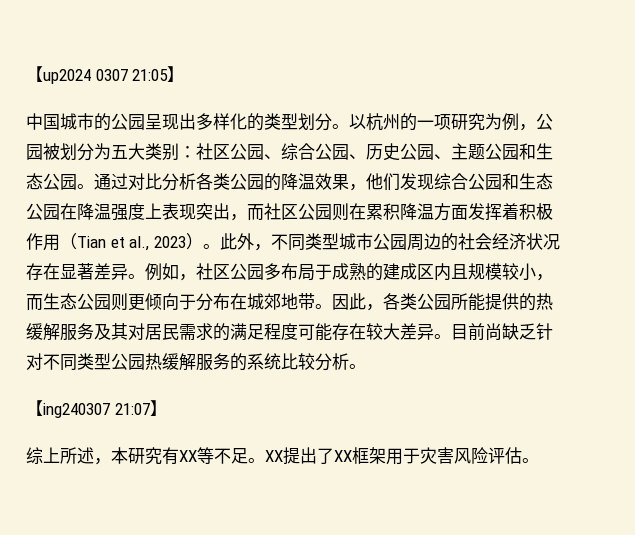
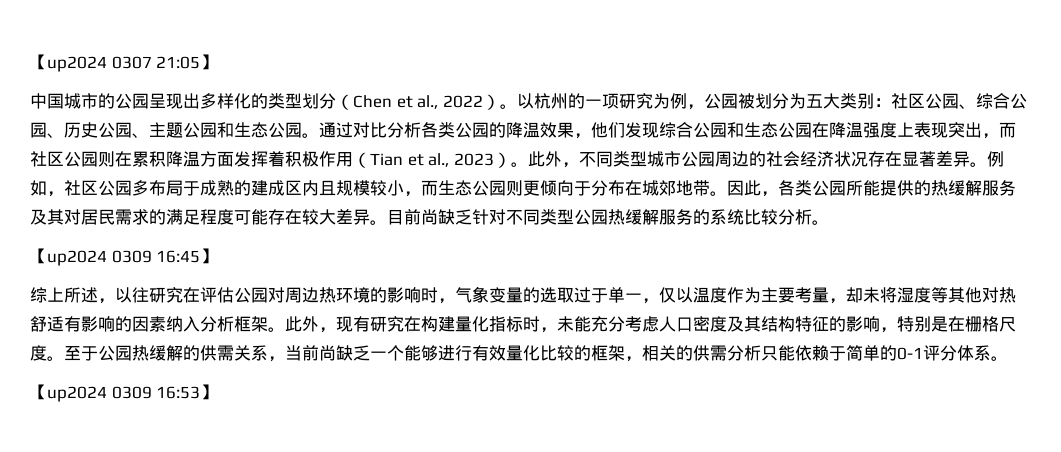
(332, 122) none -> [336,94,500,110] （Chen et al., 2022）
[43,403,150,418] ing240307 21:07 -> [47,250,201,266] up2024 0309 16:45
[111,447,539,465] 本研究有XX等不足。XX提出了XX框架用于灾害风险评估。 -> [115,286,1016,304] [30,316,1016,333] [30,345,1008,362] [30,384,218,402] 以往研究在评估公园对周边热环境的影响时，气象变量的选取过于单一，仅以温度作为主要考量，却未将湿度等其他对热舒适有影响的因素纳入分析框架。此外，现有研究在构建量化指标时，未能充分考虑人口密度及其结构特征的影响，特别是在栅格尺度。至于公园热缓解的供需关系，当前尚缺乏一个能够进行有效量化比较的框架，相关的供需分析只能依赖于简单的0-1评分体系。 // 【up2024 0309 16:53】

